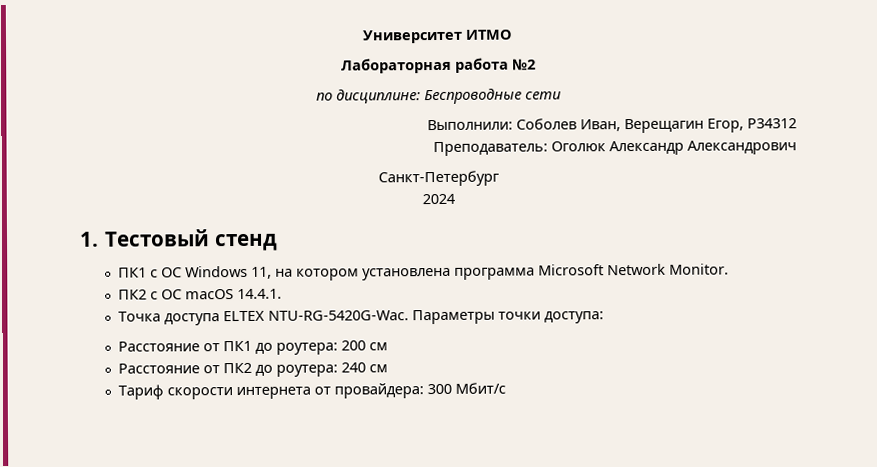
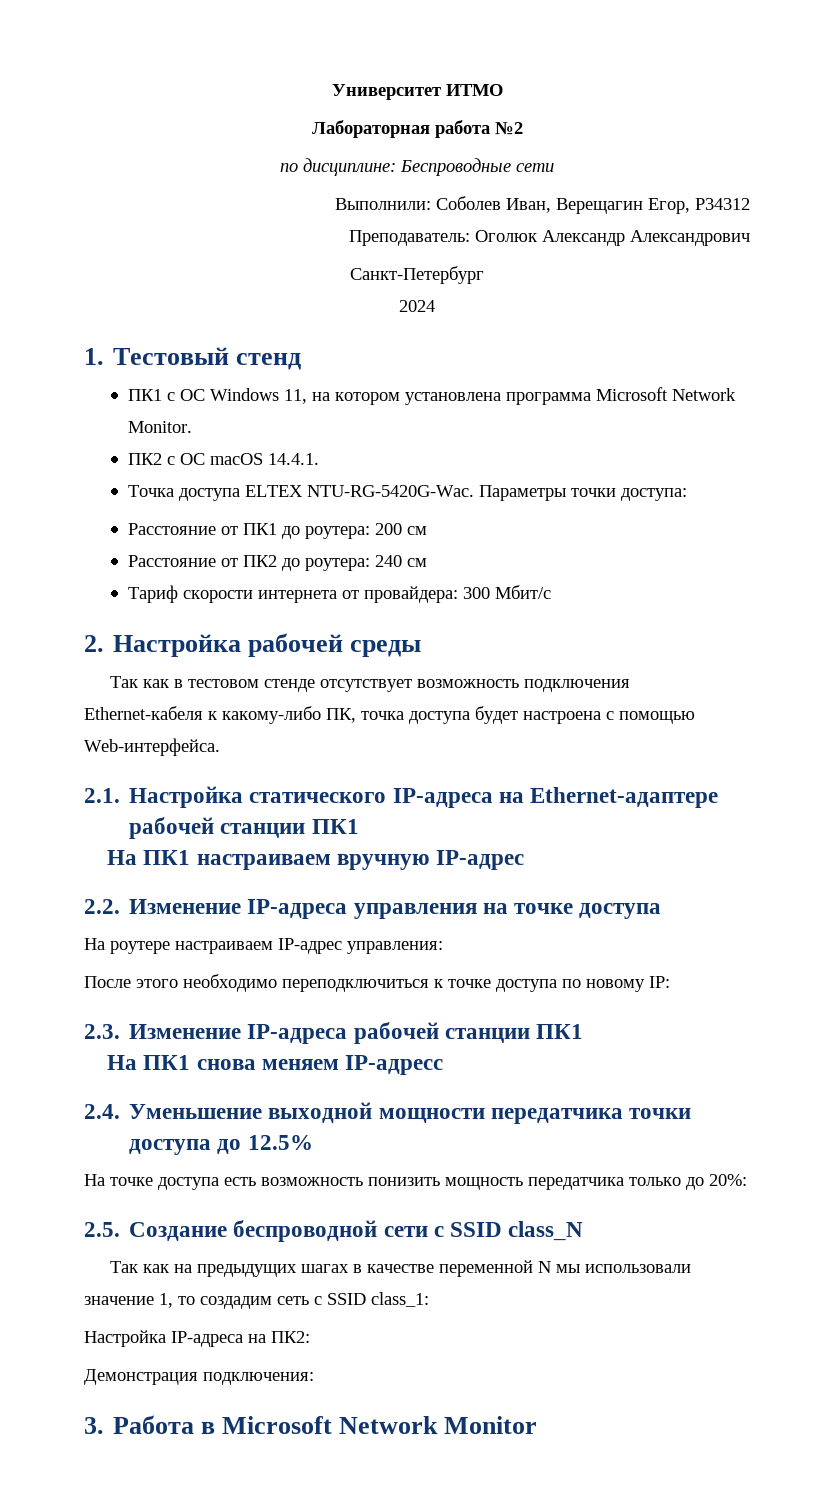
(506, 388) none -> [84,633,422,657] [109,676,630,692] [84,706,695,724] [84,738,220,756] [84,786,719,808] [129,817,359,839] [107,850,525,870] [84,899,662,919] [84,938,443,954] [84,974,670,992] [84,1022,584,1044] [107,1055,444,1075] [84,1102,692,1124] [129,1135,313,1155] [84,1174,747,1190] [84,1220,584,1242] [109,1260,691,1277] [84,1292,429,1309] [84,1330,310,1347] [84,1369,314,1385] [84,1415,538,1434] // 2. Настройка рабочей среды // Так как в тестовом стенде отсутствует возможность подключения Ethernet-кабеля к какому-либо ПК, точка доступа будет настроена с помощью Web-интерфейса. // 2.1. Настройка статического IP-адреса на Ethernet-адаптере рабочей станции ПК1 // На ПК1 настраиваем вручную IP-адрес // 2.2. Изменение IP-адреса управления на точке доступа // На роутере настраиваем IP-адрес управления: // После этого необходимо переподключиться к точке доступа по новому IP: // 2.3. Изменение IP-адреса рабочей станции ПК1 // На ПК1 снова меняем IP-адресс // 2.4. Уменьшение выходной мощности передатчика точки доступа до 12.5% // На точке доступа есть возможность понизить мощность передатчика только до 20%: // 2.5. Создание беспроводной сети с SSID class_N // Так как на предыдущих шагах в качестве переменной N мы использовали значение 1, то создадим сеть с SSID class_1: // Настройка IP-адреса на ПК2: // Демонстрация подключения: // 3. Работа в Microsoft Network Monitor

